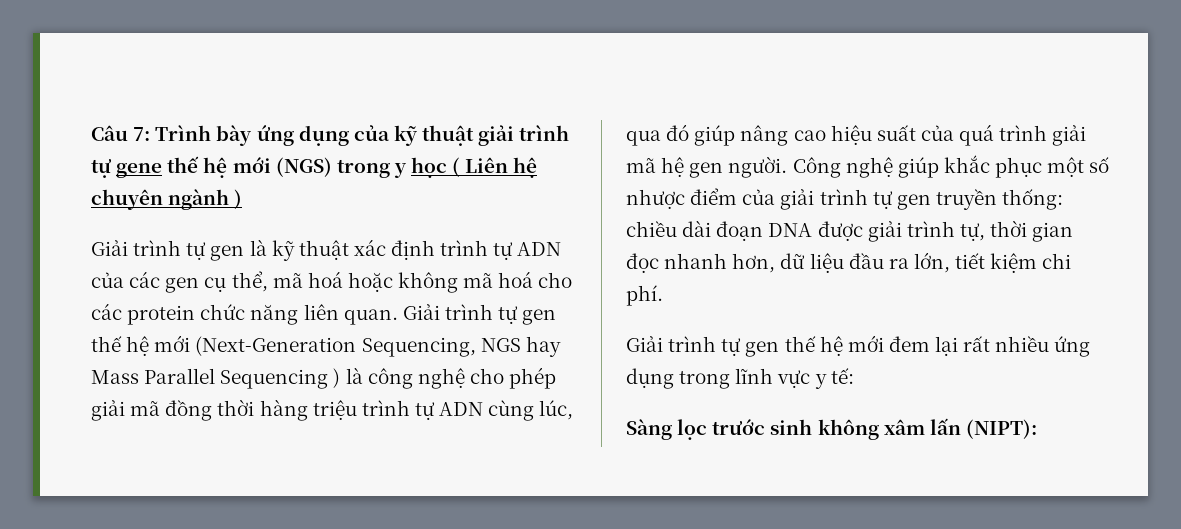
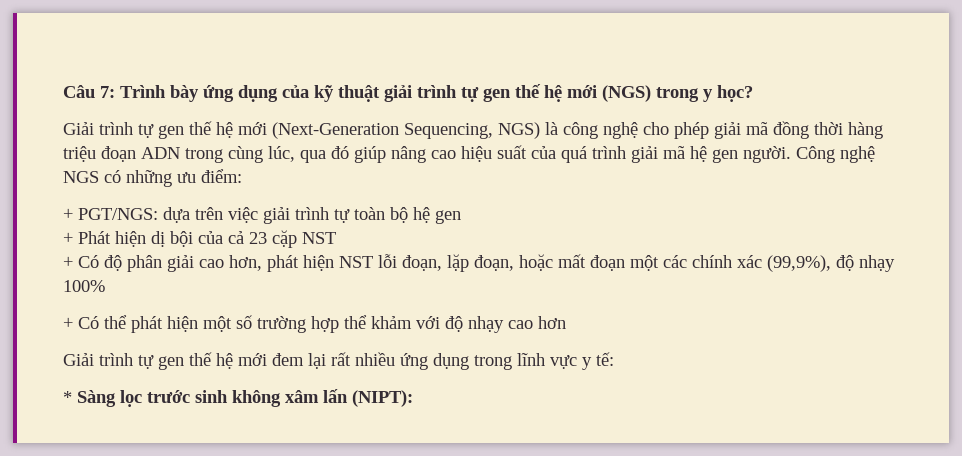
[116,163,163,178] gene -> [483,88,511,102] gen
[411,157,538,178] [91,189,243,210] [91,239,562,261] [91,271,573,293] [91,303,398,325] học ( Liên hệ chuyên ngành ) // Giải trình tự gen là kỹ thuật xác định trình tự ADN của các gen cụ thể, mã hoá hoặc không mã hoá cho các protein chức năng liên quan. -> [717,85,753,102] học? //
[480,336,561,357] [91,368,341,389] NGS hay Mass Parallel Sequencing ) -> [498,122,540,139] NGS)
[361,400,484,420] trình tự ADN -> [101,146,223,163] đoạn ADN trong
[897,155,1110,178] [626,188,1064,210] [626,220,1074,242] [626,252,1072,273] [626,285,663,306] giúp khắc phục một số nhược điểm của giải trình tự gen truyền thống: chiều dài đoạn DNA được giải trình tự, thời gian đọc nhanh hơn, dữ liệu đầu ra lớn, tiết kiệm chi phí. -> [63,169,242,187] [63,207,461,224] [63,230,336,248] [63,254,895,272] [63,280,105,292] [63,315,566,333] NGS có những ưu điểm: // + PGT/NGS: dựa trên việc giải trình tự toàn bộ hệ gen // + Phát hiện dị bội của cả 23 cặp NST // + Có độ phân giải cao hơn, phát hiện NST lỗi đoạn, lặp đoạn, hoặc mất đoạn một các chính xác (99,9%), độ nhạy 100% // + Có thể phát hiện một số trường hợp thể khảm với độ nhạy cao hơn
(854, 376) none -> [63,391,72,403] *

